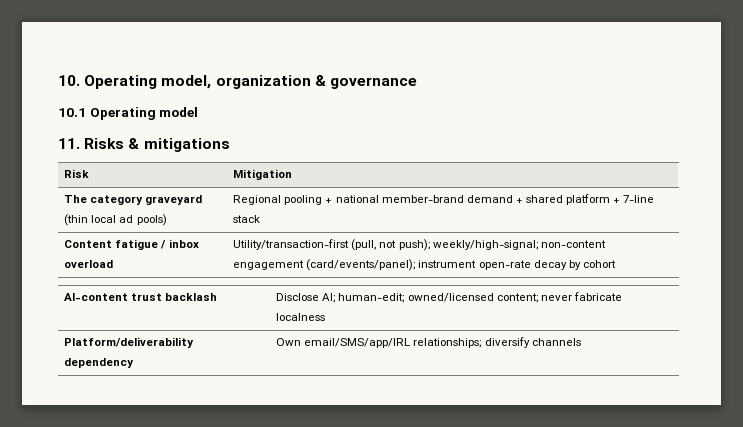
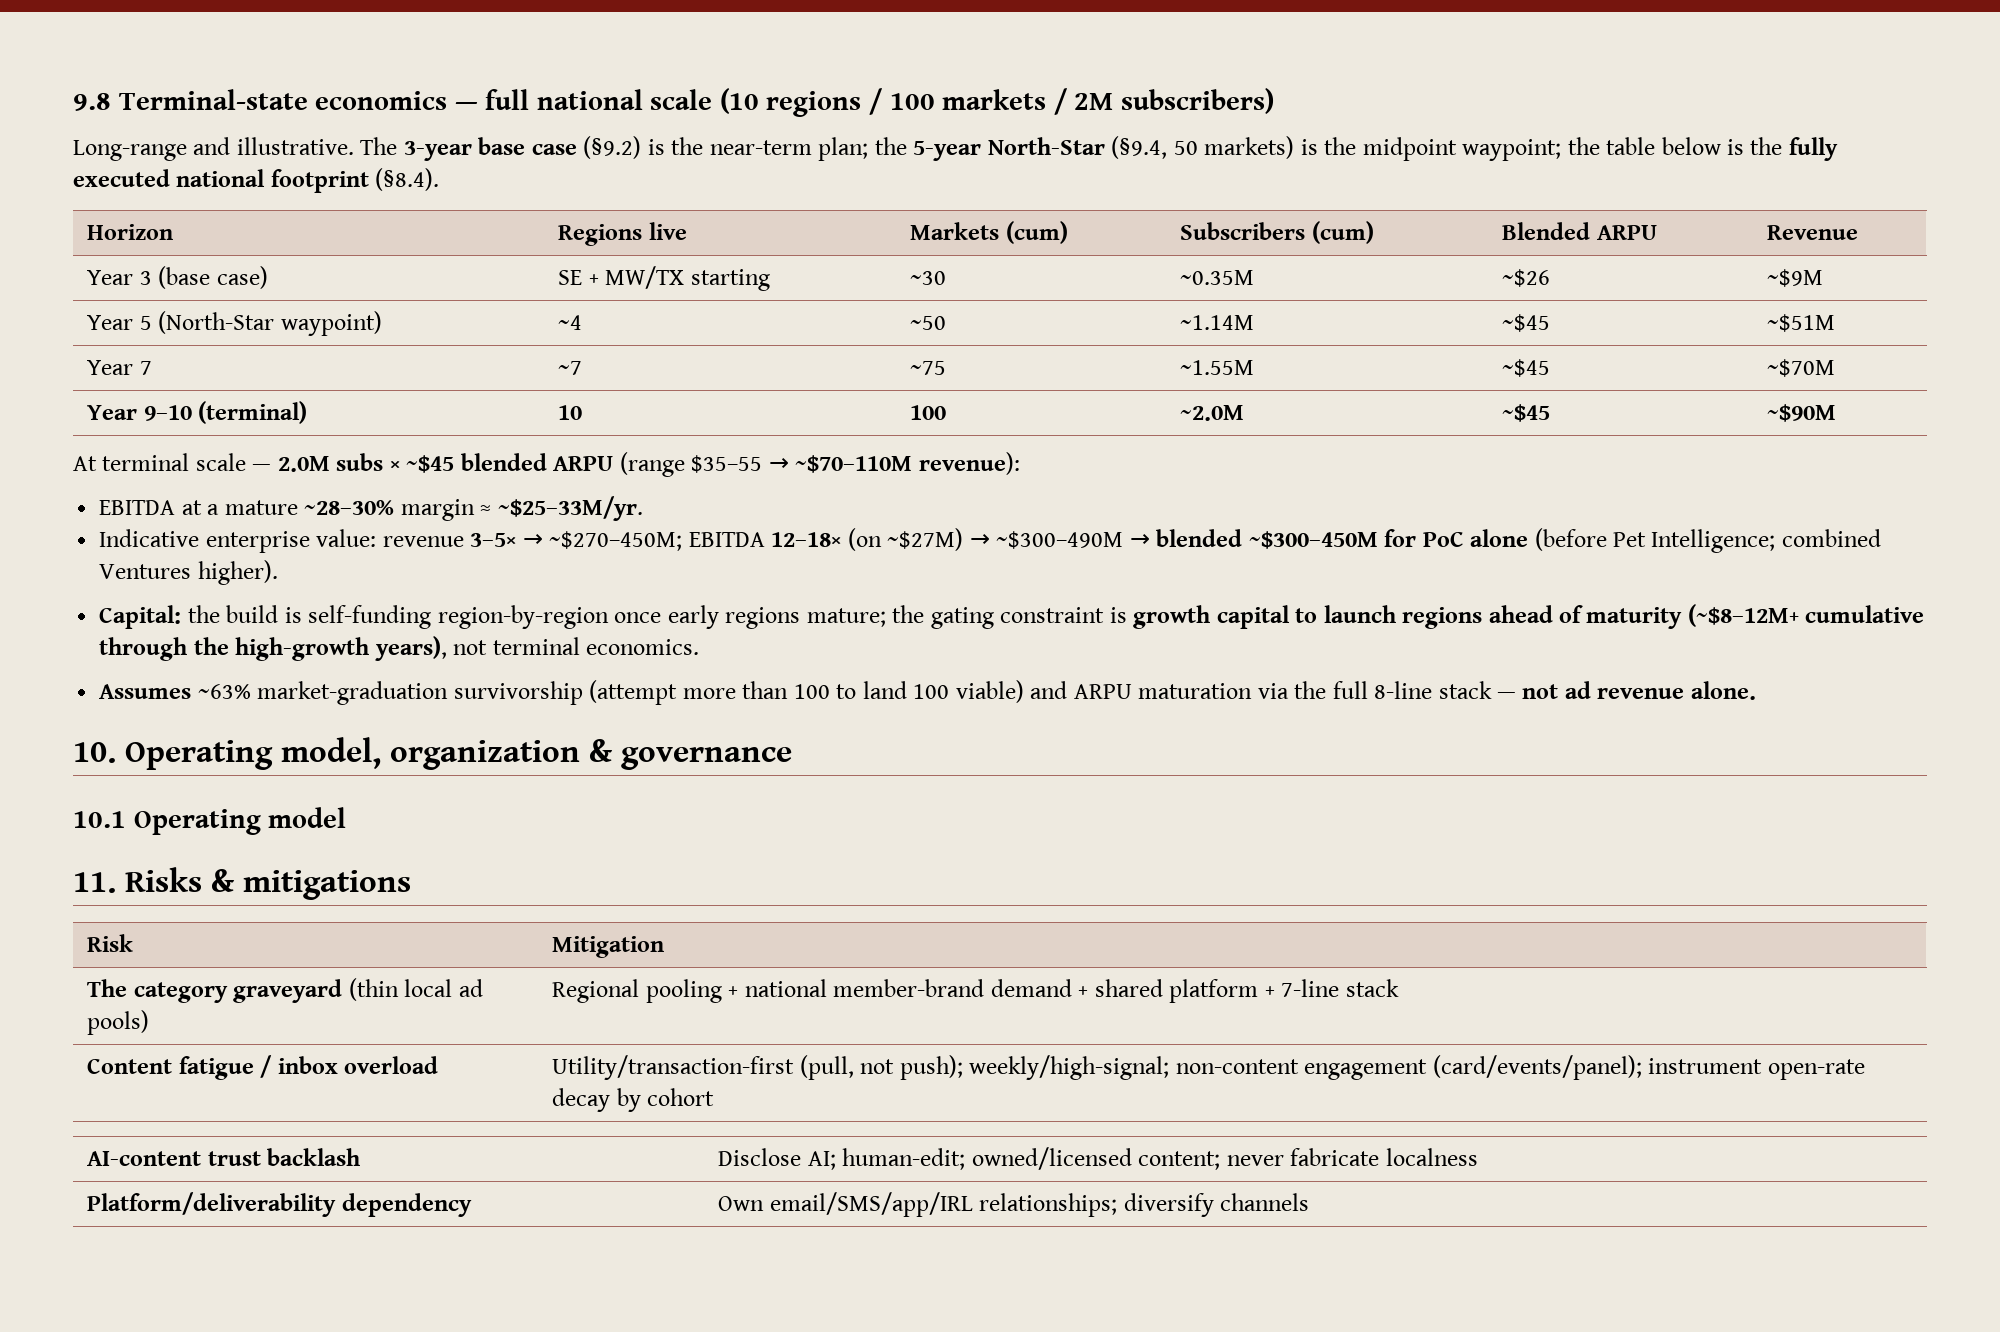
(58, 80) none -> [73,88,1274,117] [73,136,1838,161] [73,168,440,193] [87,224,174,240] [558,222,687,246] [910,221,1068,244] [1180,221,1374,244] [1502,222,1657,240] [1767,225,1859,240] [87,266,268,289] [558,266,770,291] [910,271,947,285] [1180,270,1255,285] [1502,269,1551,287] [1767,269,1824,287] [87,311,382,336] [558,315,583,330] [910,316,947,330] [1180,315,1255,330] [1502,314,1551,332] [1767,314,1836,332] [87,360,152,375] [558,361,583,375] [910,361,947,375] [1180,360,1255,375] [1502,359,1551,377] [1767,359,1836,377] [87,401,308,424] [558,405,583,420] [910,405,947,420] [1180,405,1245,421] [1502,404,1551,422] [1767,404,1837,422] [73,452,1020,477] [99,496,643,521] [99,528,1881,553] [99,560,278,585] [99,604,1925,629] [99,636,700,661] [99,680,1756,705] 9.8 Terminal-state economics — full national scale (10 regions / 100 markets / 2M subscribers) // Long-range and illustrative. The 3-year base case (§9.2) is the near-term plan; the 5-year North-Star (§9.4, 50 markets) is the midpoint waypoint; the table below is the fully executed national footprint (§8.4). // Horizon | Regions live | Markets (cum) | Subscribers (cum) | Blended ARPU | Revenue // Year 3 (base case) | SE + MW/TX starting | ~30 | ~0.35M | ~$26 | ~$9M // Year 5 (North-Star waypoint) | ~4 | ~50 | ~1.14M | ~$45 | ~$51M // Year 7 | ~7 | ~75 | ~1.55M | ~$45 | ~$70M // Year 9–10 (terminal) | 10 | 100 | ~2.0M | ~$45 | ~$90M // At terminal scale — 2.0M subs × ~$45 blended ARPU (range $35–55 → ~$70–110M revenue): // EBITDA at a mature ~28–30% margin ≈ ~$25–33M/yr. // Indicative enterprise value: revenue 3–5× → ~$270–450M; EBITDA 12–18× (on ~$27M) → ~$300–490M → blended ~$300–450M for PoC alone (before Pet Intelligence; combined Ventures higher). // Capital: the build is self-funding region-by-region once early regions mature; the gating constraint is growth capital to launch regions ahead of maturity (~$8–12M+ cumulative through the high-growth years), not terminal economics. // Assumes ~63% market-graduation survivorship (attempt more than 100 to land 100 viable) and ARPU maturation via the full 8-line stack — not ad revenue alone. //

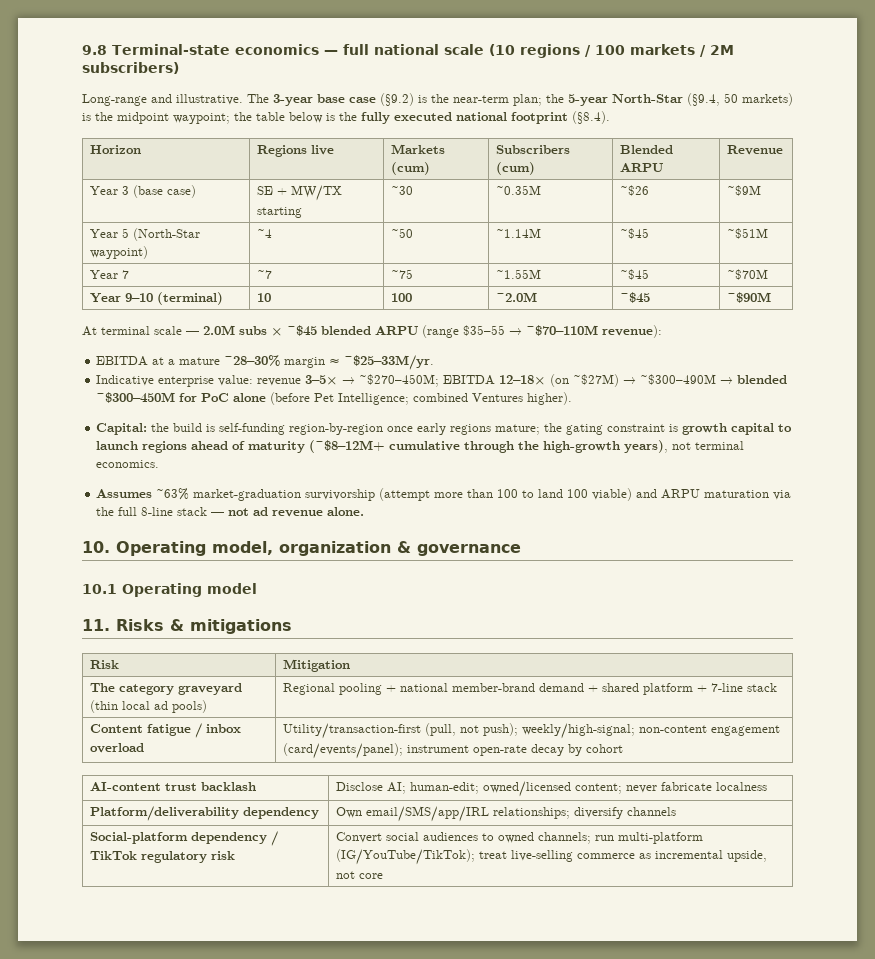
(1310, 1202) none -> [89,831,278,846] [89,851,235,863] [335,832,703,844] [335,849,767,865] [335,871,383,879] // Social-platform dependency / TikTok regulatory risk | Convert social audiences to owned channels; run multi-platform (IG/YouTube/TikTok); treat live-selling commerce as incremental upside, not core

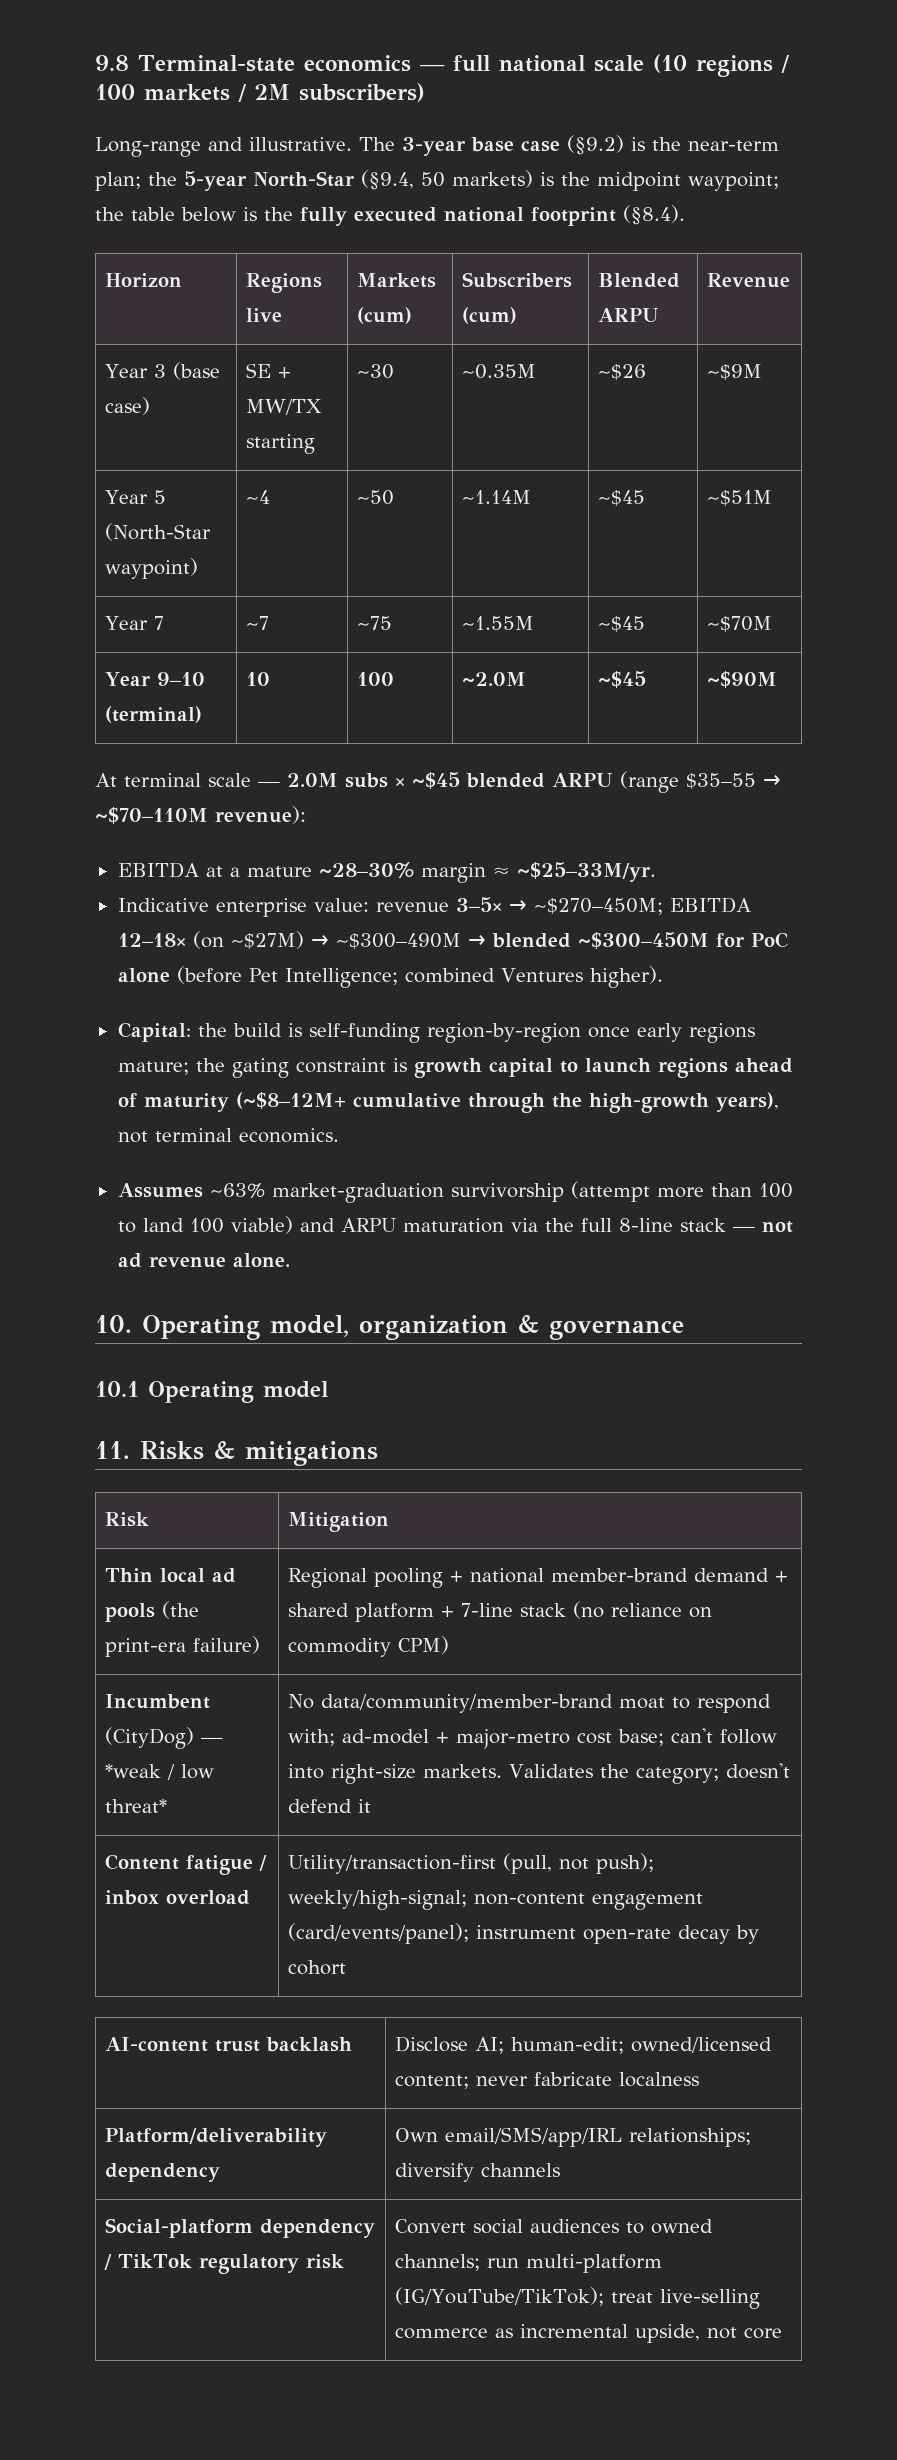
[89,683,242,695] [89,700,207,713] The category graveyard (thin local ad pools) -> [104,1568,236,1583] [104,1601,199,1622] [104,1636,260,1657] Thin local ad pools (the print-era failure)
(777, 687) none -> [572,1601,712,1619] [287,1636,449,1657] [104,1694,210,1709] [104,1727,223,1749] [104,1764,214,1780] [104,1799,167,1813] [287,1694,771,1713] [287,1728,777,1749] [287,1763,790,1784] [287,1799,371,1813] (no reliance on commodity CPM) // Incumbent (CityDog) — *weak / low threat* | No data/community/member-brand moat to respond with; ad-model + major-metro cost base; can't follow into right-size markets. Validates the category; doesn't defend it

